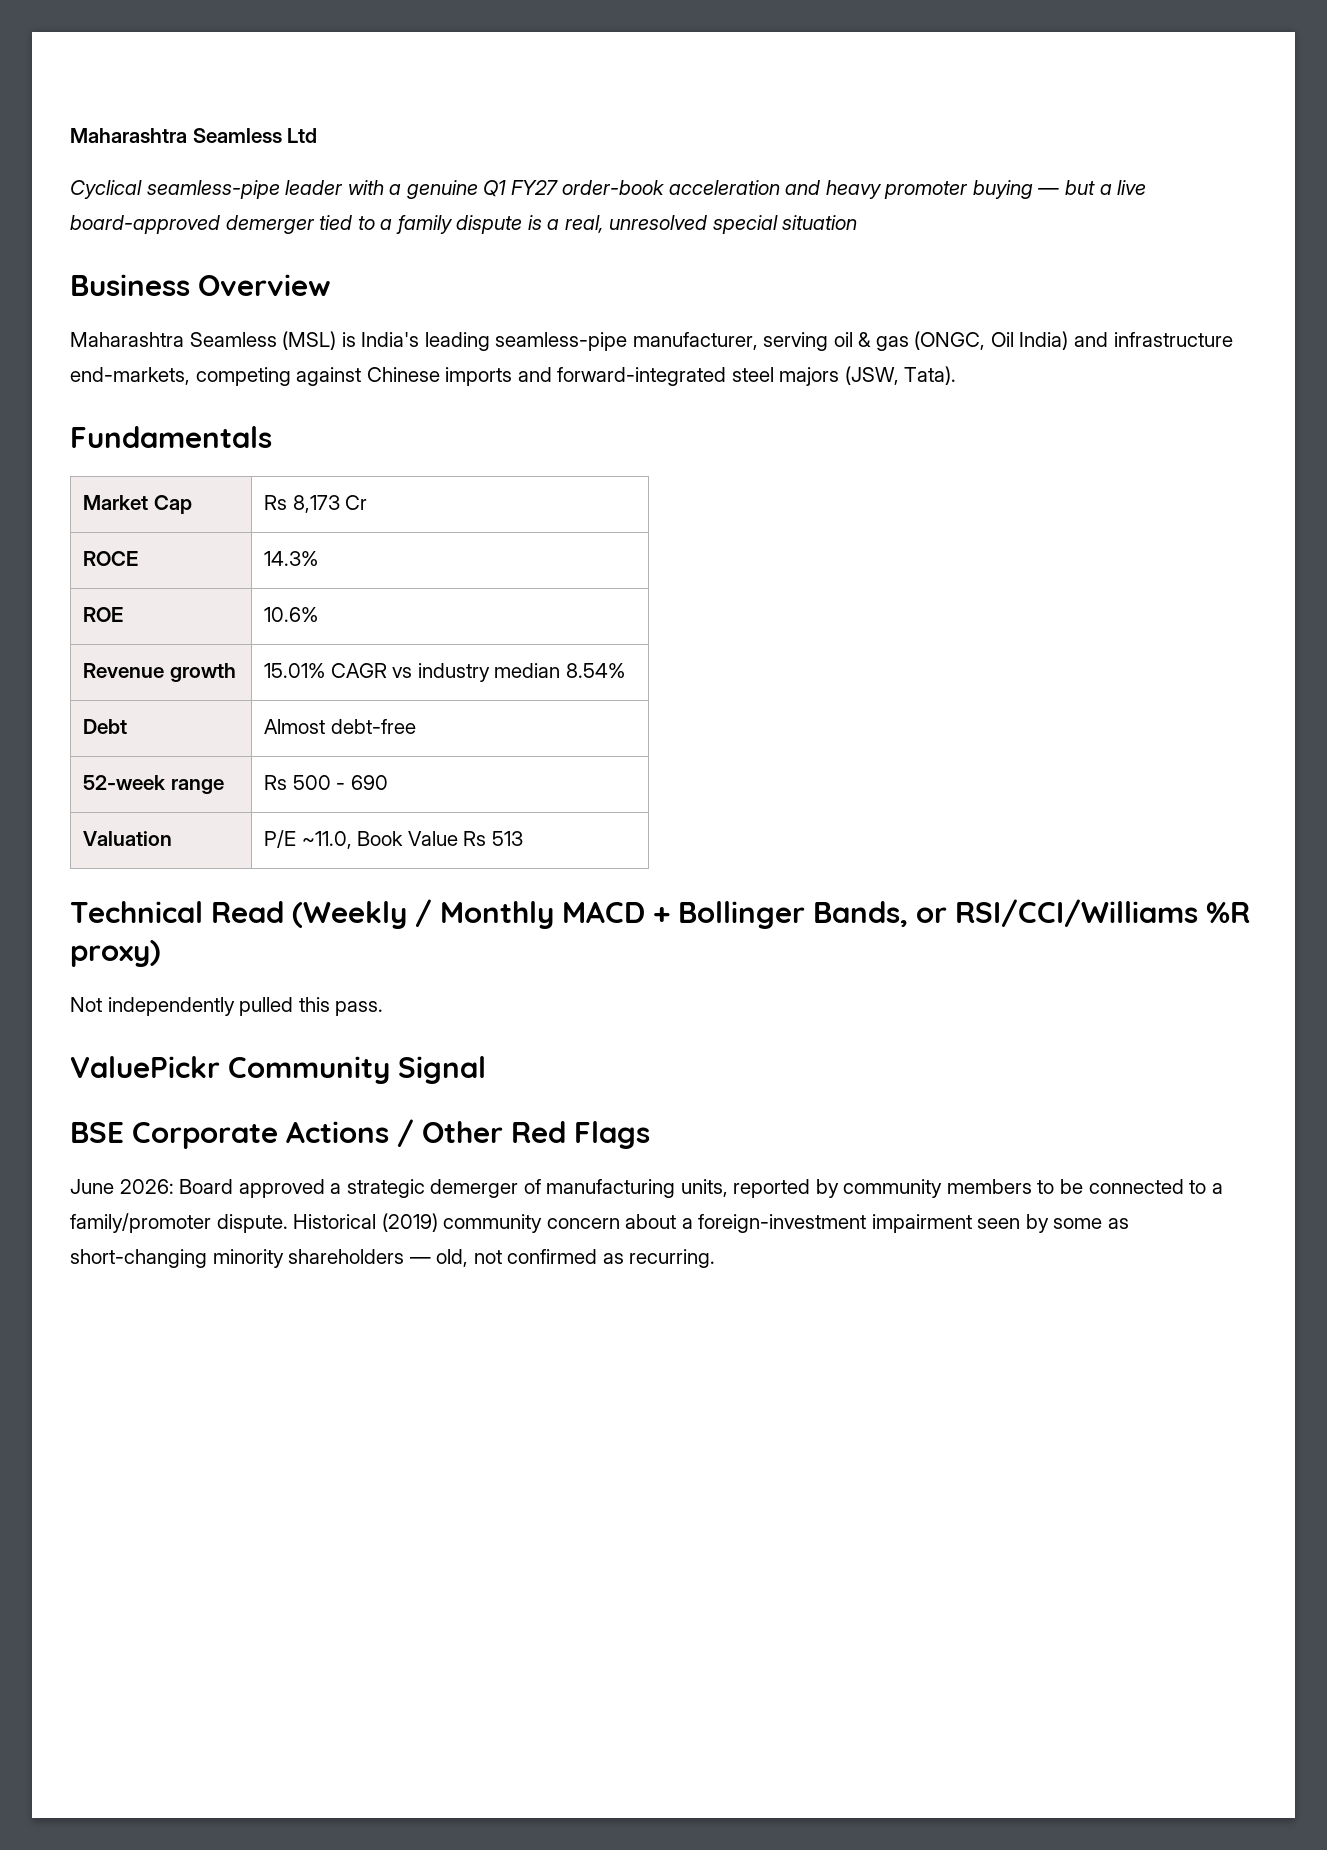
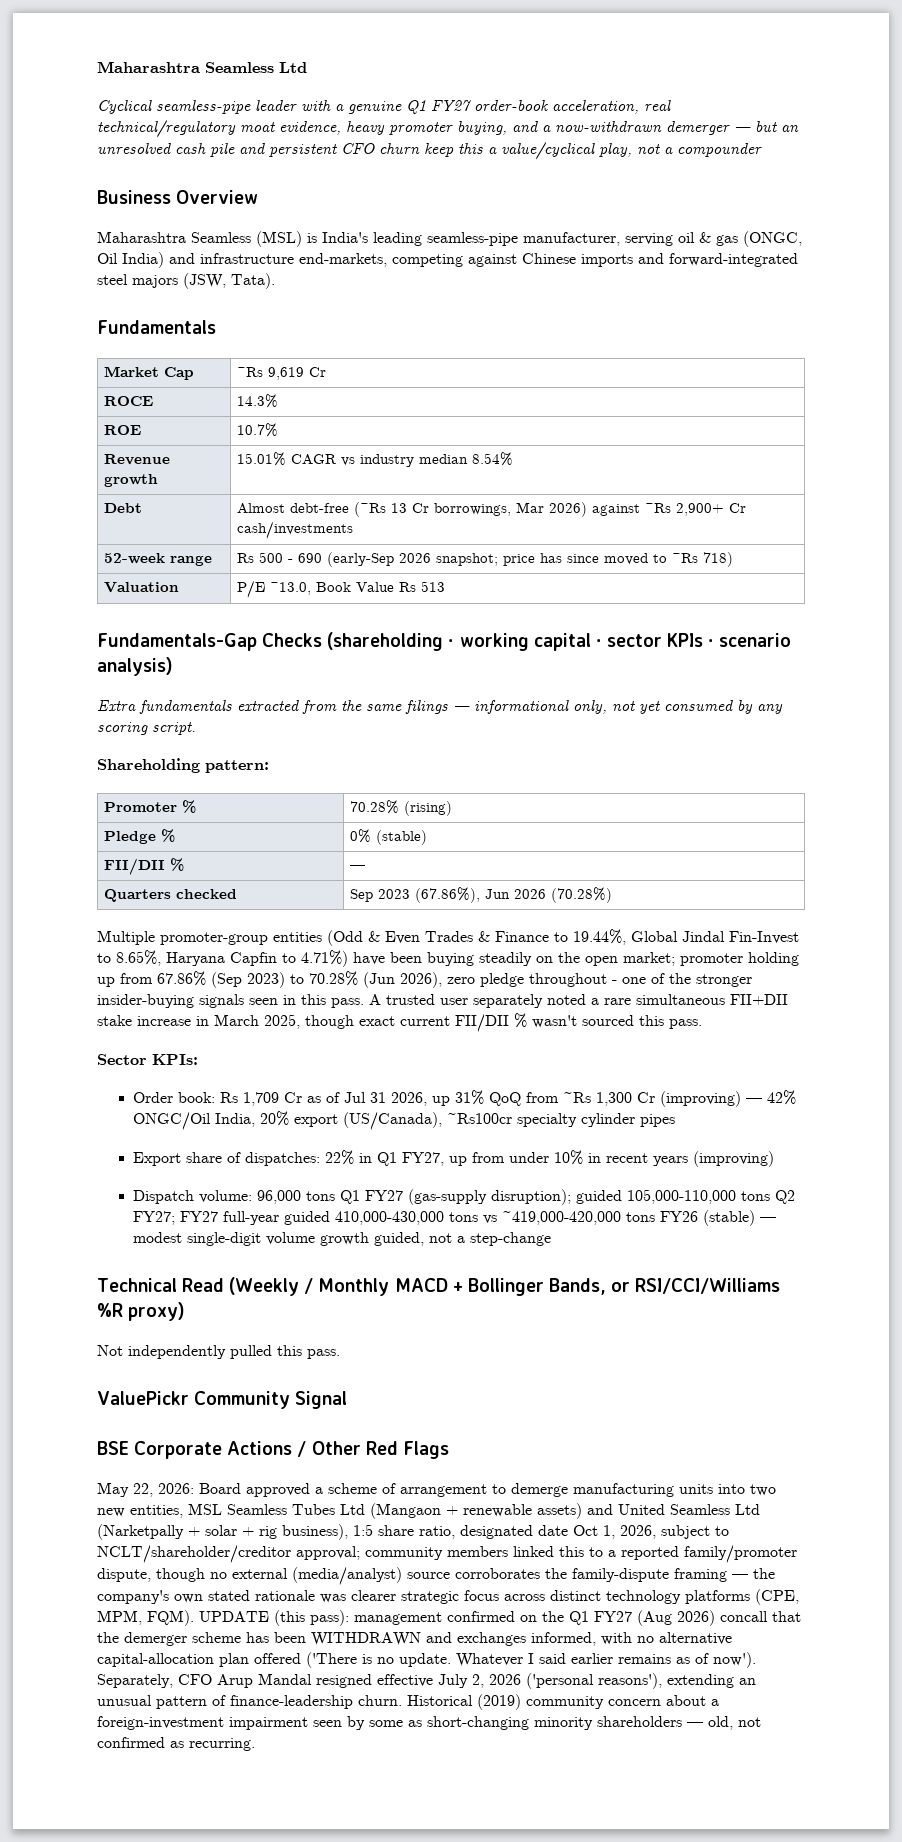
[668,180,1147,199] [70,215,858,234] acceleration and heavy promoter buying — but a live board-approved demerger tied to a family dispute is a real, unresolved special situation -> [552,100,671,114] [97,120,799,138] [97,142,762,160] acceleration, real technical/regulatory moat evidence, heavy promoter buying, and a now-withdrawn demerger — but an unresolved cash pile and persistent CFO churn keep this a value/cyclical play, not a compounder
[264,495,340,513] Rs 8,173 -> [237,367,305,380] ~Rs 9,619
[264,607,319,622] 10.6% -> [237,423,279,437] 10.7%
(416, 726) none -> [354,502,747,517] [237,521,354,539] (~Rs 13 Cr borrowings, Mar 2026) against ~Rs 2,900+ Cr cash/investments
(388, 782) none -> [327,552,734,567] (early-Sep 2026 snapshot; price has since moved to ~Rs 718)
[301,831,352,849] ~11.0, -> [270,582,312,595] ~13.0,
(523, 838) none -> [97,632,792,651] [97,657,173,676] [97,700,783,714] [97,722,196,735] [97,758,269,773] [104,800,197,813] [350,800,453,816] [104,829,176,844] [350,829,428,845] [104,858,185,875] [350,865,366,870] [104,889,238,902] [350,887,613,903] [97,929,799,946] [97,950,799,967] [97,971,752,988] [97,994,788,1008] [97,1013,702,1032] [97,1054,198,1065] [133,1090,797,1107] [133,1111,676,1130] [133,1150,775,1167] [133,1189,796,1205] [133,1210,777,1226] [133,1232,552,1246] // Fundamentals-Gap Checks (shareholding · working capital · sector KPIs · scenario analysis) // Extra fundamentals extracted from the same filings — informational only, not yet consumed by any scoring script. // Shareholding pattern: // Promoter % | 70.28% (rising) // Pledge % | 0% (stable) // FII/DII % | — // Quarters checked | Sep 2023 (67.86%), Jun 2026 (70.28%) // Multiple promoter-group entities (Odd & Even Trades & Finance to 19.44%, Global Jindal Fin-Invest to 8.65%, Haryana Capfin to 4.71%) have been buying steadily on the open market; promoter holding up from 67.86% (Sep 2023) to 70.28% (Jun 2026), zero pledge throughout - one of the stronger insider-buying signals seen in this pass. A trusted user separately noted a rare simultaneous FII+DII stake increase in March 2025, though exact current FII/DII % wasn't sourced this pass. // Sector KPIs: // Order book: Rs 1,709 Cr as of Jul 31 2026, up 31% QoQ from ~Rs 1,300 Cr (improving) — 42% ONGC/Oil India, 20% export (US/Canada), ~Rs100cr specialty cylinder pipes // Export share of dispatches: 22% in Q1 FY27, up from under 10% in recent years (improving) // Dispatch volume: 96,000 tons Q1 FY27 (gas-supply disruption); guided 105,000-110,000 tons Q2 FY27; FY27 full-year guided 410,000-430,000 tons vs ~419,000-420,000 tons FY26 (stable) — modest single-digit volume growth guided, not a step-change
[70,1179,114,1194] June -> [97,1482,153,1497] May 22,
[346,1179,1223,1198] [70,1213,288,1233] strategic demerger of manufacturing units, reported by community members to be connected to a family/promoter dispute. -> [328,1483,776,1497] [97,1503,760,1519] [97,1524,729,1540] [97,1545,797,1563] [97,1567,775,1585] [97,1589,799,1605] [97,1610,801,1626] [97,1632,732,1646] [97,1652,756,1668] [97,1673,756,1689] [97,1695,402,1709] scheme of arrangement to demerge manufacturing units into two new entities, MSL Seamless Tubes Ltd (Mangaon + renewable assets) and United Seamless Ltd (Narketpally + solar + rig business), 1:5 share ratio, designated date Oct 1, 2026, subject to NCLT/shareholder/creditor approval; community members linked this to a reported family/promoter dispute, though no external (media/analyst) source corroborates the family-dispute framing — the company's own stated rationale was clearer strategic focus across distinct technology platforms (CPE, MPM, FQM). UPDATE (this pass): management confirmed on the Q1 FY27 (Aug 2026) concall that the demerger scheme has been WITHDRAWN and exchanges informed, with no alternative capital-allocation plan offered ('There is no update. Whatever I said earlier remains as of now'). Separately, CFO Arup Mandal resigned effective July 2, 2026 ('personal reasons'), extending an unusual pattern of finance-leadership churn.

